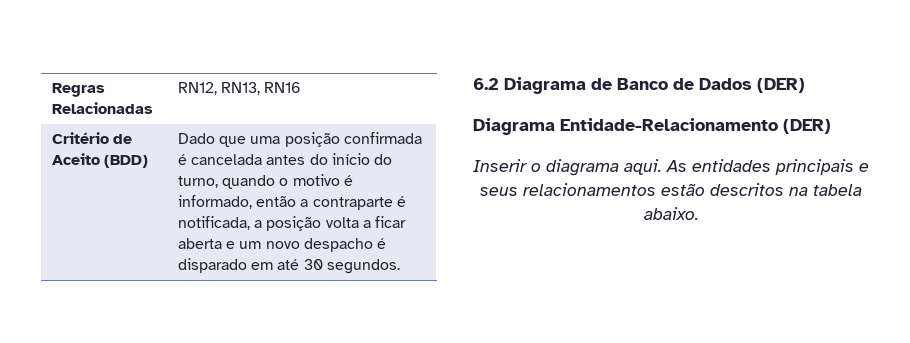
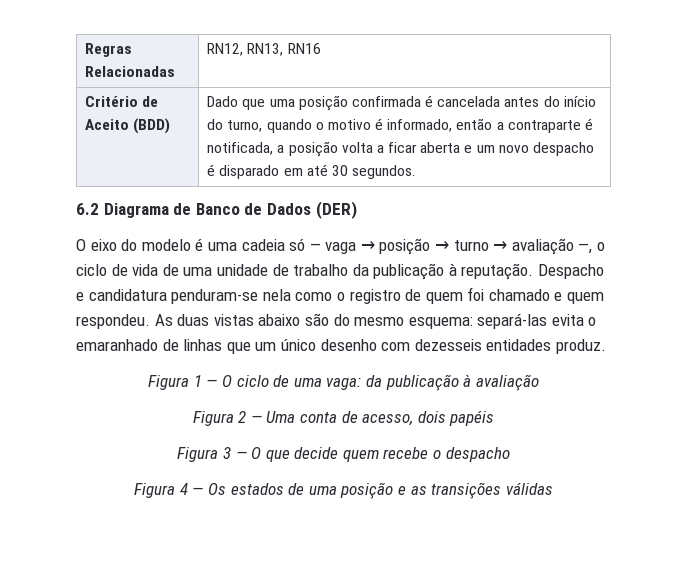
[473,118,831,135] [473,159,869,176] [480,183,862,196] [643,207,699,220] Diagrama Entidade-Relacionamento (DER) // Inserir o diagrama aqui. As entidades principais e seus relacionamentos estão descritos na tabela abaixo. -> [76,238,606,255] [76,263,605,280] [76,287,605,304] [76,313,597,329] [76,339,606,354] [148,374,539,391] [192,410,495,426] [177,447,510,462] [134,482,553,499] O eixo do modelo é uma cadeia só — vaga → posição → turno → avaliação —, o ciclo de vida de uma unidade de trabalho da publicação à reputação. Despacho e candidatura penduram-se nela como o registro de quem foi chamado e quem respondeu. As duas vistas abaixo são do mesmo esquema: separá-las evita o emaranhado de linhas que um único desenho com dezesseis entidades produz. // Figura 1 — O ciclo de uma vaga: da publicação à avaliação // Figura 2 — Uma conta de acesso, dois papéis // Figura 3 — O que decide quem recebe o despacho // Figura 4 — Os estados de uma posição e as transições válidas

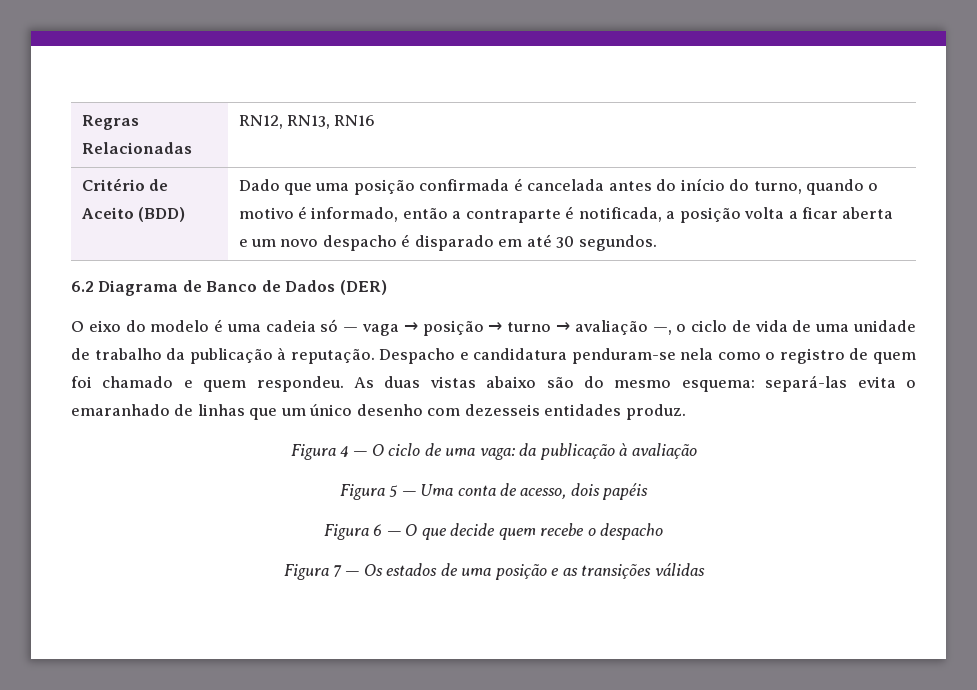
[193,375,202,387] 1 -> [339,445,349,457] 4
[238,411,247,423] 2 -> [389,485,399,497] 5
[222,447,231,459] 3 -> [373,524,383,536] 6
[179,483,188,495] 4 -> [332,565,342,577] 7

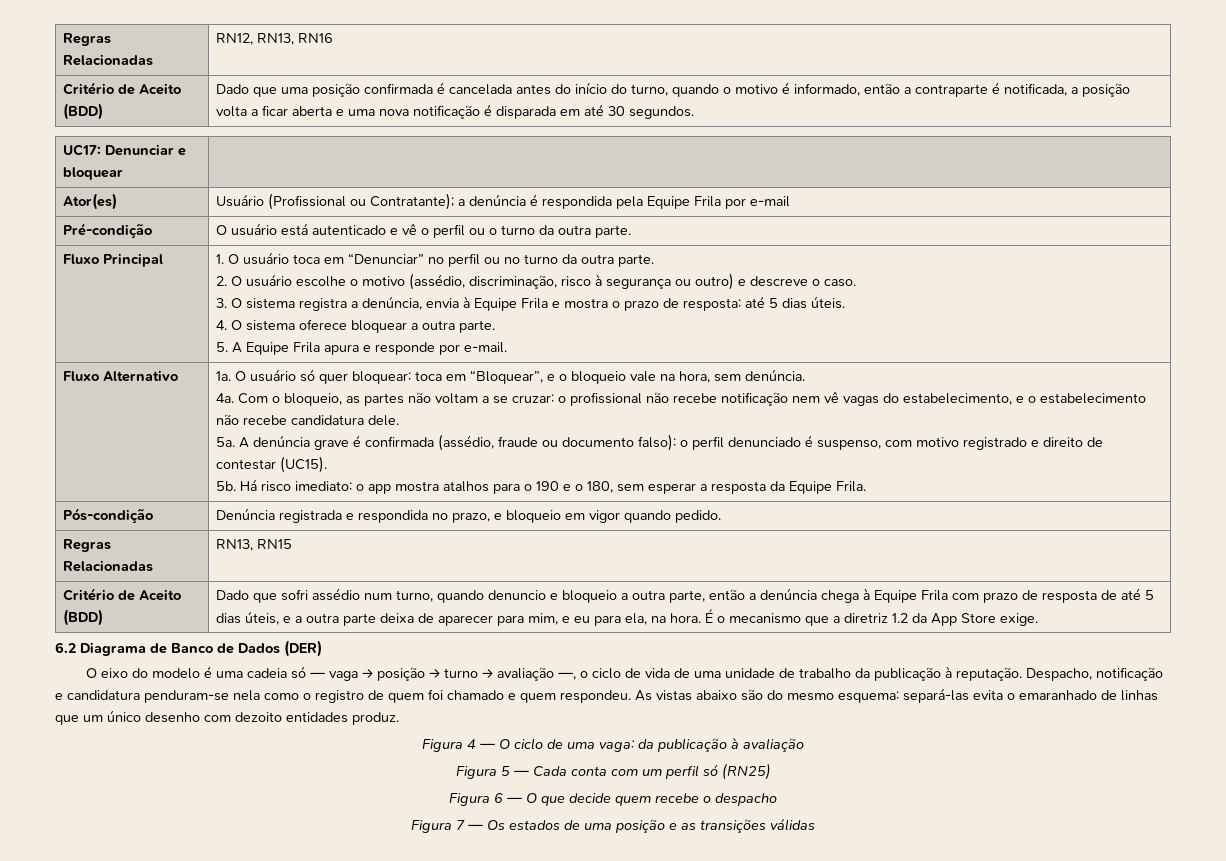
[250,234,494,251] um novo despacho é disparado -> [348,104,557,119] uma nova notificação é disparada
(657, 243) none -> [63,144,187,156] [63,167,124,180] [63,193,118,210] [216,193,791,210] [63,223,153,238] [216,223,632,238] [63,253,164,267] [216,252,655,267] [216,273,857,290] [216,296,846,311] [216,319,496,333] [216,342,508,355] [63,370,179,382] [216,369,806,384] [216,392,1147,406] [216,414,400,426] [216,434,1104,451] [216,456,328,473] [216,479,867,494] [63,508,154,523] [216,508,722,523] [63,539,112,552] [63,560,154,572] [216,539,293,551] [63,588,182,601] [63,609,104,626] [216,588,1155,603] [216,608,1039,626] // UC17: Denunciar e bloquear | // Ator(es) | Usuário (Profissional ou Contratante); a denúncia é respondida pela Equipe Frila por e-mail // Pré-condição | O usuário está autenticado e vê o perfil ou o turno da outra parte. // Fluxo Principal | 1. O usuário toca em “Denunciar” no perfil ou no turno da outra parte. // 2. O usuário escolhe o motivo (assédio, discriminação, risco à segurança ou outro) e descreve o caso. // 3. O sistema registra a denúncia, envia à Equipe Frila e mostra o prazo de resposta: até 5 dias úteis. // 4. O sistema oferece bloquear a outra parte. // 5. A Equipe Frila apura e responde por e-mail. // Fluxo Alternativo | 1a. O usuário só quer bloquear: toca em “Bloquear”, e o bloqueio vale na hora, sem denúncia. // 4a. Com o bloqueio, as partes não voltam a se cruzar: o profissional não recebe notificação nem vê vagas do estabelecimento, e o estabelecimento não recebe candidatura dele. // 5a. A denúncia grave é confirmada (assédio, fraude ou documento falso): o perfil denunciado é suspenso, com motivo registrado e direito de contestar (UC15). // 5b. Há risco imediato: o app mostra atalhos para o 190 e o 180, sem esperar a resposta da Equipe Frila. // Pós-condição | Denúncia registrada e respondida no prazo, e bloqueio em vigor quando pedido. // Regras Relacionadas | RN13, RN15 // Critério de Aceito (BDD) | Dado que sofri assédio num turno, quando denuncio e bloqueio a outra parte, então a denúncia chega à Equipe Frila com prazo de resposta de até 5 dias úteis, e a outra parte deixa de aparecer para mim, e eu para ela, na hora. É o mecanismo que a diretriz 1.2 da App Store exige.
[379,348,456,364] Despacho -> [1026,667,1164,681] Despacho, notificação
[384,376,421,388] duas -> (652, 695) none
[464,404,540,416] dezesseis -> [235,712,282,722] dezoito
[420,483,649,500] Uma conta de acesso, dois papéis -> [532,763,771,780] Cada conta com um perfil só (RN25)

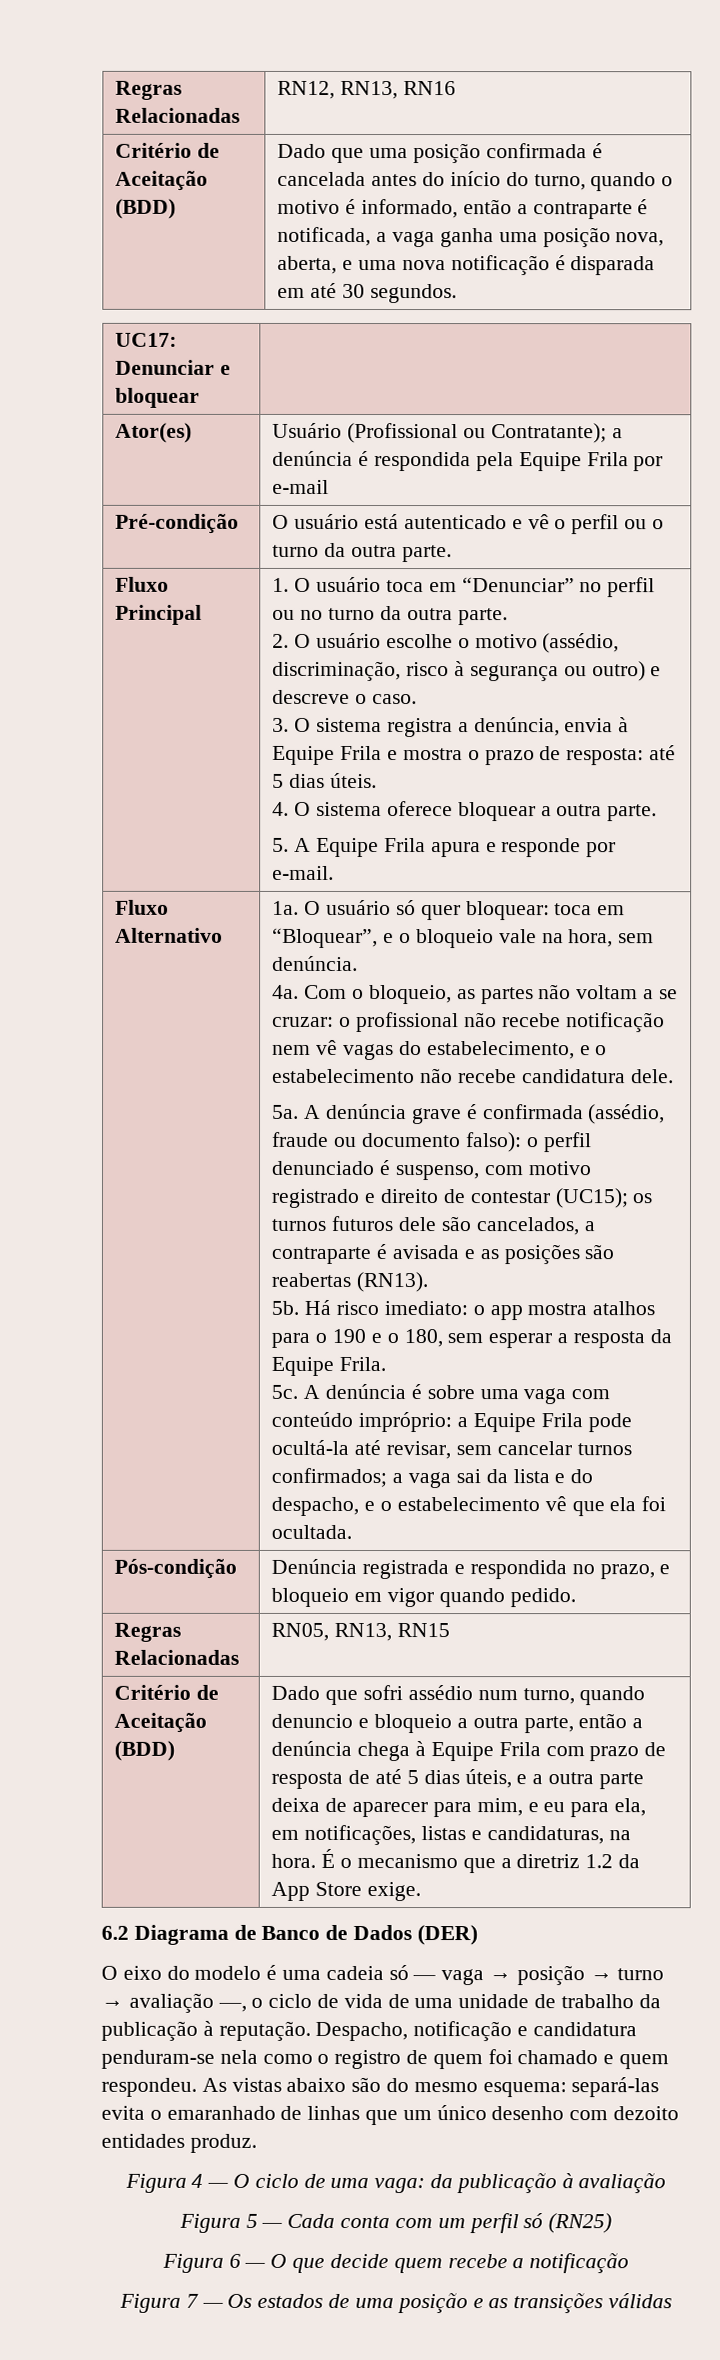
[139,83,182,95] Aceito -> [115,170,209,191] Aceitação
[1082,83,1131,97] [216,105,333,117] posição volta a ficar aberta -> [392,227,665,248] [277,255,338,274] vaga ganha uma posição nova, aberta,
[280,456,328,473] (UC15). -> [554,1188,653,1209] [271,1215,595,1236] [271,1244,615,1265] [271,1271,429,1293] (UC15); os turnos futuros dele são cancelados, a contraparte é avisada e as posições são reabertas (RN13).
(867, 486) none -> [271,1383,611,1405] [271,1411,632,1433] [271,1439,632,1460] [271,1467,594,1489] [271,1496,667,1517] [271,1524,353,1539] // 5c. A denúncia é sobre uma vaga com conteúdo impróprio: a Equipe Frila pode ocultá-la até revisar, sem cancelar turnos confirmados; a vaga sai da lista e do despacho, e o estabelecimento vê que ela foi ocultada.
(154, 566) none -> [271,1622,330,1641] RN05,
[139,589,182,601] Aceito -> [114,1712,208,1733] Aceitação
(648, 619) none -> [271,1824,604,1846] em notificações, listas e candidaturas,
[703,793,777,806] o despacho -> [512,2253,630,2274] a notificação

